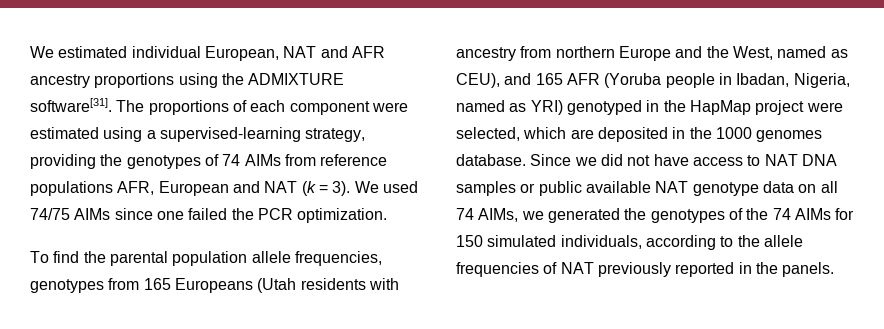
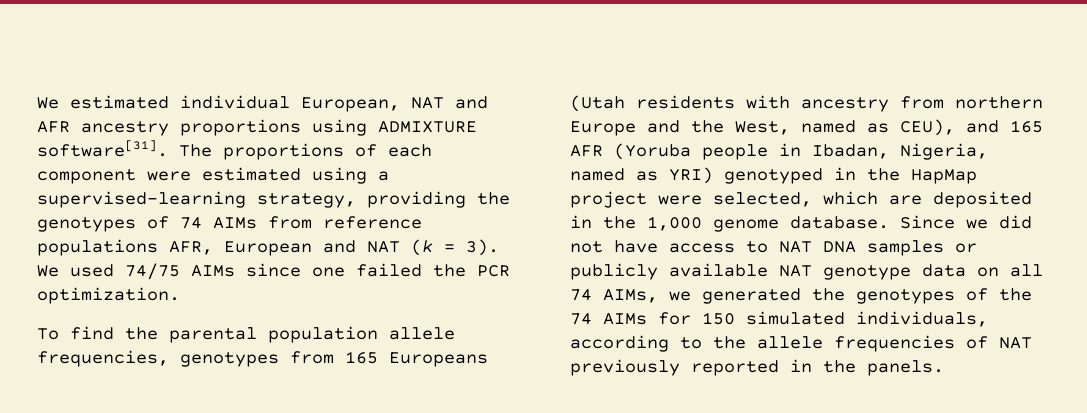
[221,73,244,85] the -> (367, 127) none
[715,127,823,142] 1000 genomes -> [647,216,779,232] 1,000 genome
[538,181,582,196] public -> [570,263,658,280] publicly

